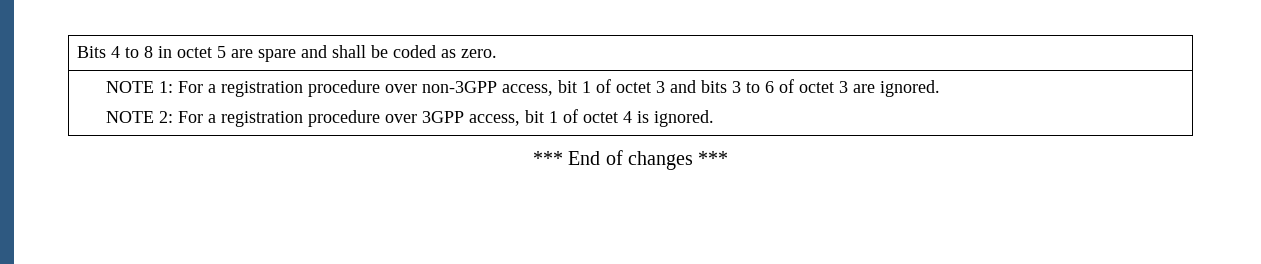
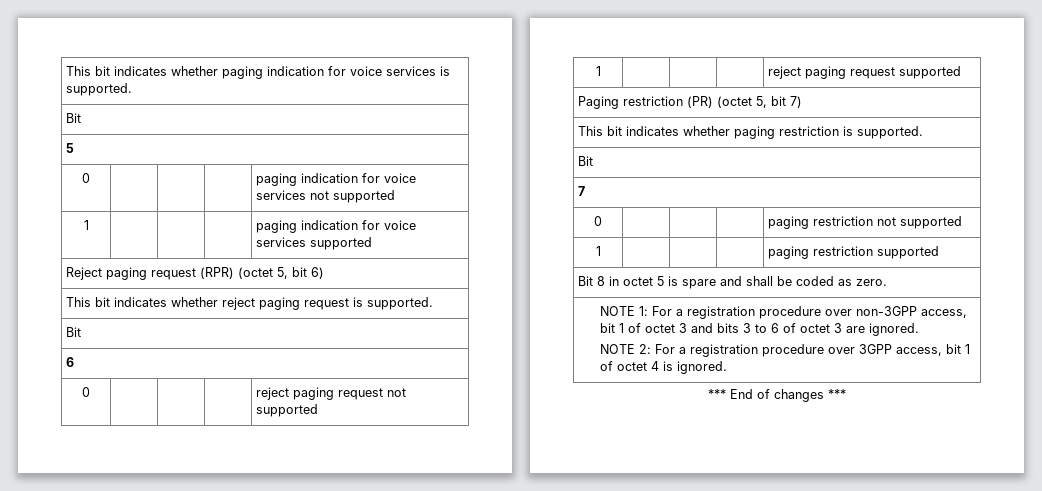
[76,46,139,58] Bits 4 to -> [66,66,451,79] [66,83,133,96] [66,113,82,123] [66,143,75,153] [82,173,90,183] [256,173,417,186] [256,190,396,203] [83,220,89,230] [256,220,417,233] [256,237,373,250] [66,267,325,280] [66,297,434,310] [66,327,82,337] [66,357,75,367] [82,387,90,397] [256,387,407,400] [256,404,319,417] [595,66,601,76] [768,66,962,79] [578,96,803,109] [578,126,924,139] [578,156,594,166] [578,186,586,196] [594,216,602,226] [768,216,963,229] [595,246,601,256] [768,246,940,259] [578,276,594,286] This bit indicates whether paging indication for voice services is supported. // Bit // 5 // 0 | | | | paging indication for voice services not supported // 1 | | | | paging indication for voice services supported // Reject paging request (RPR) (octet 5, bit 6) // This bit indicates whether reject paging request is supported. // Bit // 6 // 0 | | | | reject paging request not supported // 1 | | | | reject paging request supported // Paging restriction (PR) (octet 5, bit 7) // This bit indicates whether paging restriction is supported. // Bit // 7 // 0 | | | | paging restriction not supported // 1 | | | | paging restriction supported // Bit
[230,49,253,58] are -> [668,276,679,286] is

